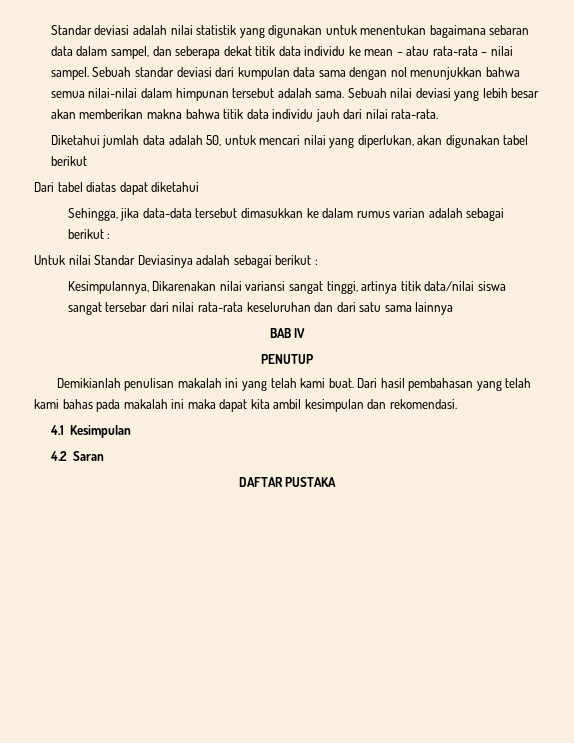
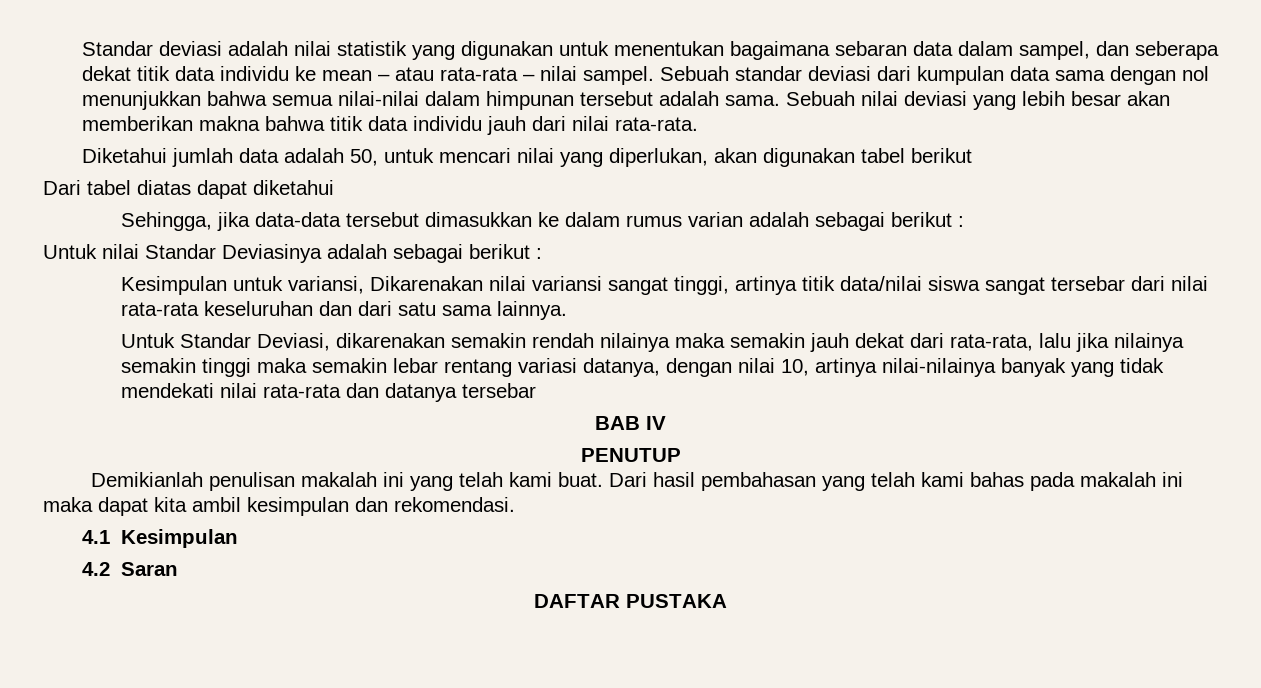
[67,281,149,294] Kesimpulannya, -> [120,276,364,295] Kesimpulan untuk variansi,
[415,302,454,315] lainnya -> [496,301,567,320] [120,333,1184,352] [120,358,1164,377] [120,383,536,402] lainnya. // Untuk Standar Deviasi, dikarenakan semakin rendah nilainya maka semakin jauh dekat dari rata-rata, lalu jika nilainya semakin tinggi maka semakin lebar rentang variasi datanya, dengan nilai 10, artinya nilai-nilainya banyak yang tidak mendekati nilai rata-rata dan datanya tersebar

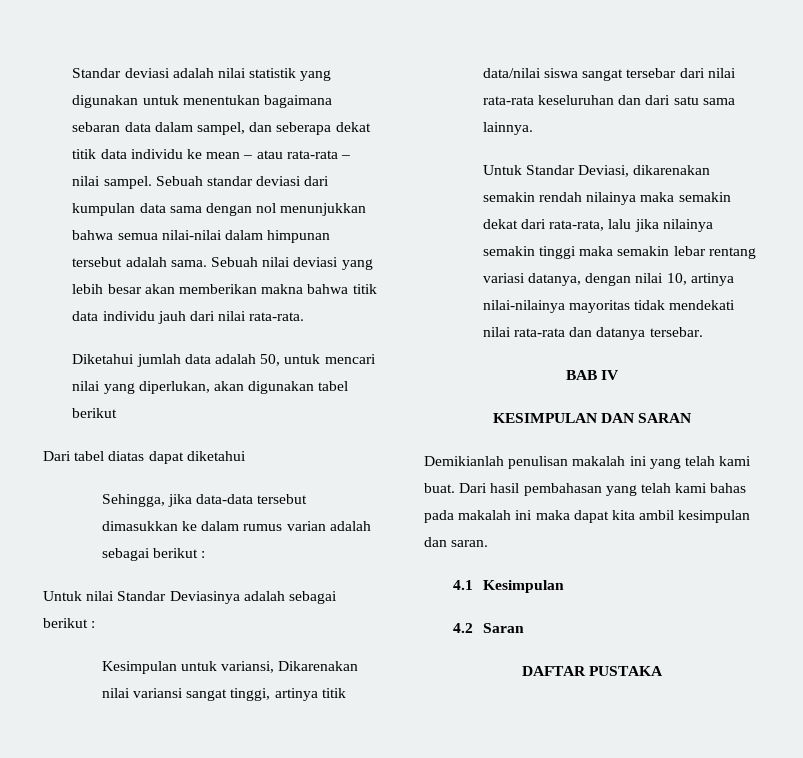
[809,333,849,352] jauh -> (731, 197) none
[1000,358,1114,377] banyak yang -> [568,300,630,313] mayoritas
[461,383,536,398] tersebar -> [649,327,703,337] tersebar.
[580,448,681,462] PENUTUP -> [492,413,692,423] KESIMPULAN DAN SARAN
[394,497,515,512] rekomendasi. -> [451,540,489,547] saran.

